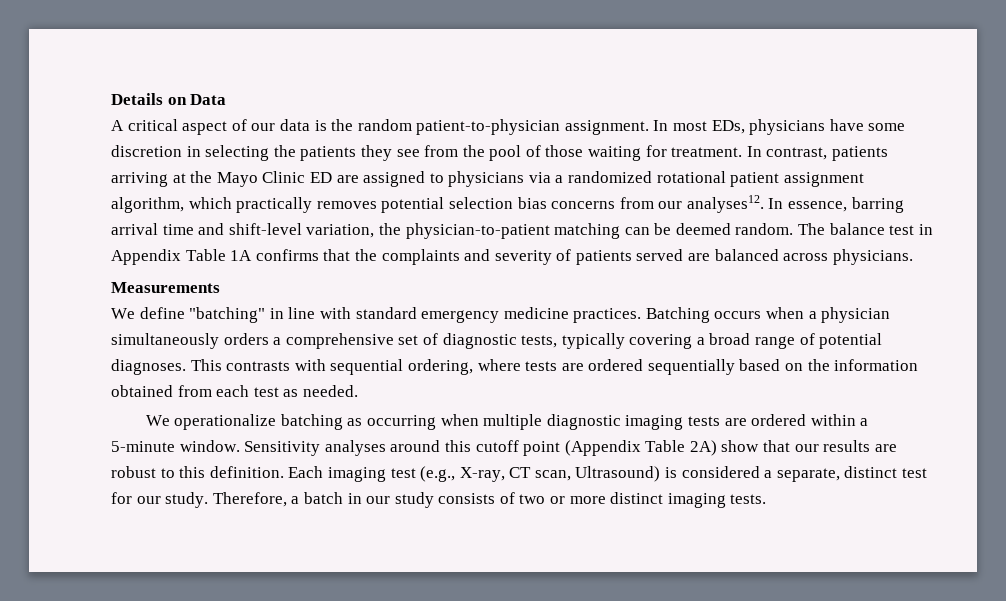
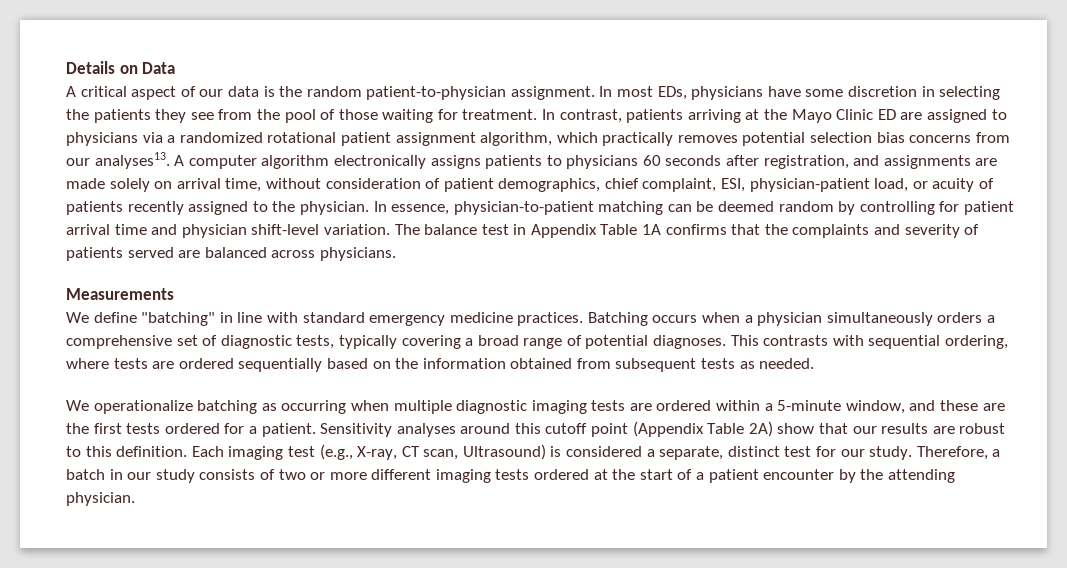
[686,195,904,213] [111,223,401,238] analyses12. In essence, barring arrival time and shift-level variation, the -> [94,152,998,169] [66,178,995,192] [66,201,450,215] analyses13. A computer algorithm electronically assigns patients to physicians 60 seconds after registration, and assignments are made solely on arrival time, without consideration of patient demographics, chief complaint, ESI, physician-patient load, or acuity of patients recently assigned to the physician. In essence,
[735,223,794,235] random. -> [778,201,1015,215] [66,224,390,238] random by controlling for patient arrival time and physician shift-level variation.
[216,385,279,397] each test -> [615,358,736,372] subsequent tests
[179,440,240,452] window. -> [845,400,1005,414] [66,423,316,437] window, and these are the first tests ordered for a patient.
[610,492,767,508] distinct imaging tests. -> [371,469,955,483] [66,492,135,506] different imaging tests ordered at the start of a patient encounter by the attending physician.

